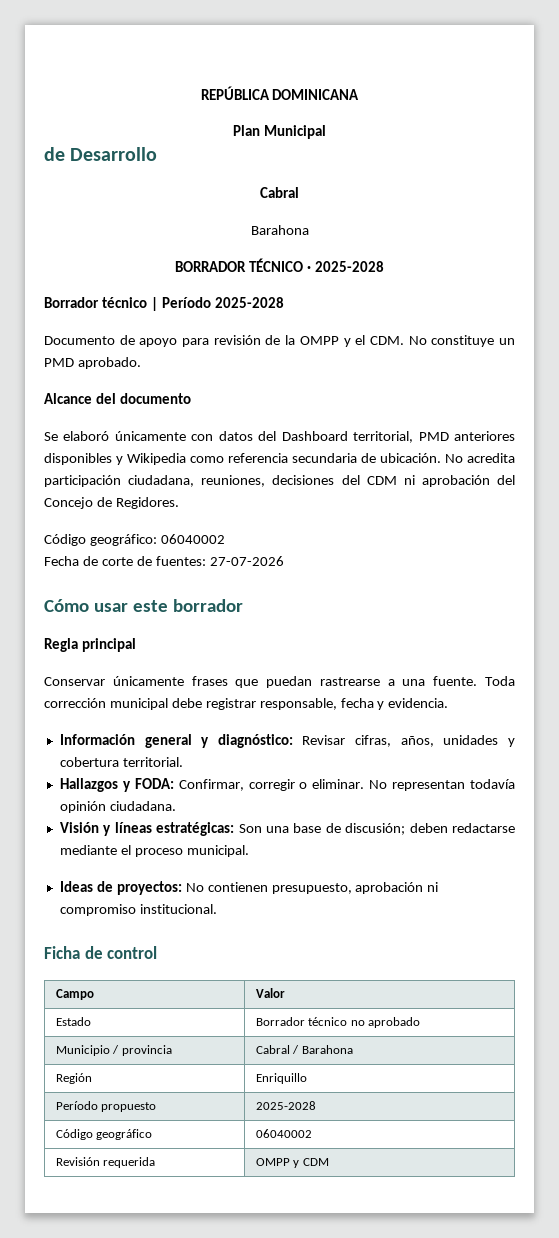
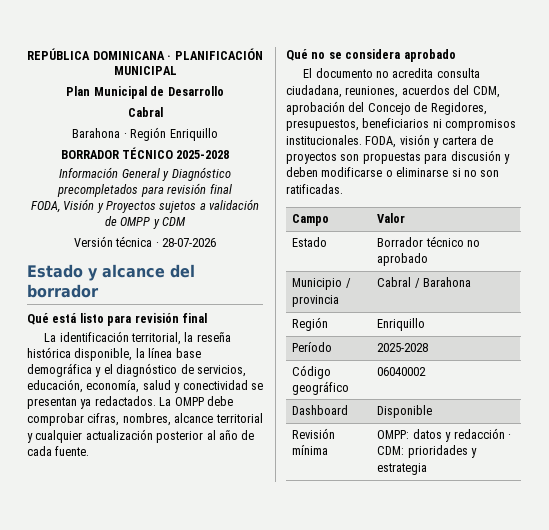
(360, 94) none -> [167,48,263,60] [113,66,177,75] · PLANIFICACIÓN MUNICIPAL
(326, 132) // -> (147, 92) none
(309, 230) none -> [123,127,218,141] · Región Enriquillo
[306,261,384,272] [44,297,284,311] [44,335,515,347] [44,357,141,369] [44,393,191,404] [44,431,515,443] [44,453,515,465] [44,475,515,487] [44,497,179,509] [44,534,225,546] [44,556,284,566] [44,599,243,612] [44,638,136,652] [44,676,515,688] [44,698,449,710] [59,734,516,748] [59,757,183,767] [59,778,515,792] [59,801,176,813] [59,822,516,836] [59,845,249,857] [59,881,439,895] [59,904,217,916] [44,946,158,959] · 2025-2028 // Borrador técnico | Período 2025-2028 // Documento de apoyo para revisión de la OMPP y el CDM. No constituye un PMD aprobado. // Alcance del documento // Se elaboró únicamente con datos del Dashboard territorial, PMD anteriores disponibles y Wikipedia como referencia secundaria de ubicación. No acredita participación ciudadana, reuniones, decisiones del CDM ni aprobación del Concejo de Regidores. // Código geográfico: 06040002 // Fecha de corte de fuentes: 27-07-2026 // Cómo usar este borrador // Regla principal // Conservar únicamente frases que puedan rastrearse a una fuente. Toda corrección municipal debe registrar responsable, fecha y evidencia. // Información general y diagnóstico: Revisar cifras, años, unidades y cobertura territorial. // Hallazgos y FODA: Confirmar, corregir o eliminar. No representan todavía opinión ciudadana. // Visión y líneas estratégicas: Son una base de discusión; deben redactarse mediante el proceso municipal. // Ideas de proyectos: No contienen presupuesto, aprobación ni compromiso institucional. // Ficha de control -> [176,150,230,159] [59,167,231,181] [57,183,232,197] [30,199,260,213] [104,216,187,229] [73,236,217,247] [27,264,195,281] [27,284,99,298] [27,313,207,326] [44,331,231,345] [27,347,201,361] [27,363,246,377] [27,379,263,393] [27,396,233,409] [27,413,263,426] [27,429,255,443] [27,446,90,456] [286,49,456,62] [303,68,480,78] [286,85,500,98] [286,101,487,115] [286,118,517,131] [286,134,493,148] [286,150,510,164] [286,167,500,177] [286,184,343,194] 2025-2028 // Información General y Diagnóstico precompletados para revisión final // FODA, Visión y Proyectos sujetos a validación de OMPP y CDM // Versión técnica · 28-07-2026 // Estado y alcance del borrador // Qué está listo para revisión final // La identificación territorial, la reseña histórica disponible, la línea base demográfica y el diagnóstico de servicios, educación, economía, salud y conectividad se presentan ya redactados. La OMPP debe comprobar cifras, nombres, alcance territorial y cualquier actualización posterior al año de cada fuente. // Qué no se considera aprobado // El documento no acredita consulta ciudadana, reuniones, acuerdos del CDM, aprobación del Concejo de Regidores, presupuestos, beneficiarios ni compromisos institucionales. FODA, visión y cartera de proyectos son propuestas para discusión y deben modificarse o eliminarse si no son ratificadas.
[101,1102,157,1112] propuesto -> (333, 347) none
(312, 1133) none -> [292,405,349,415] [377,405,433,418] // Dashboard | Disponible
[103,1157,156,1168] [255,1158,329,1168] requerida | OMPP y CDM -> [292,445,329,455] [377,428,511,442] [377,445,478,458] [377,463,428,475] mínima | OMPP: datos y redacción · CDM: prioridades y estrategia

